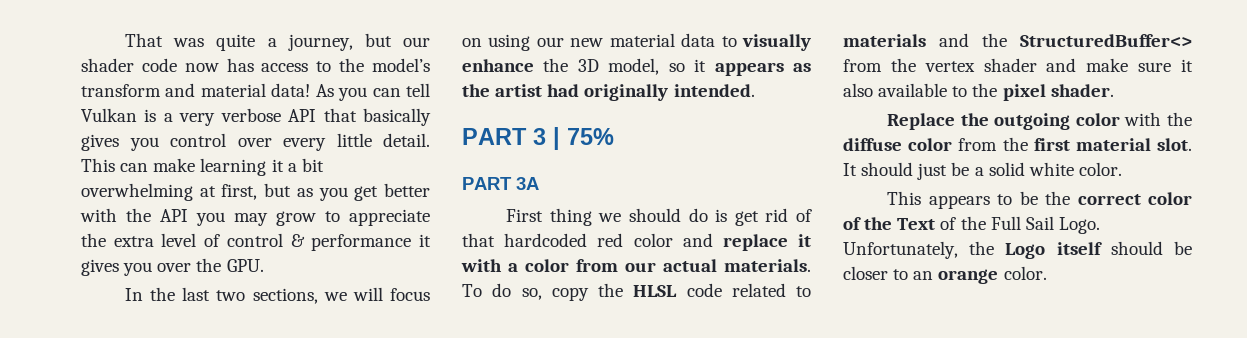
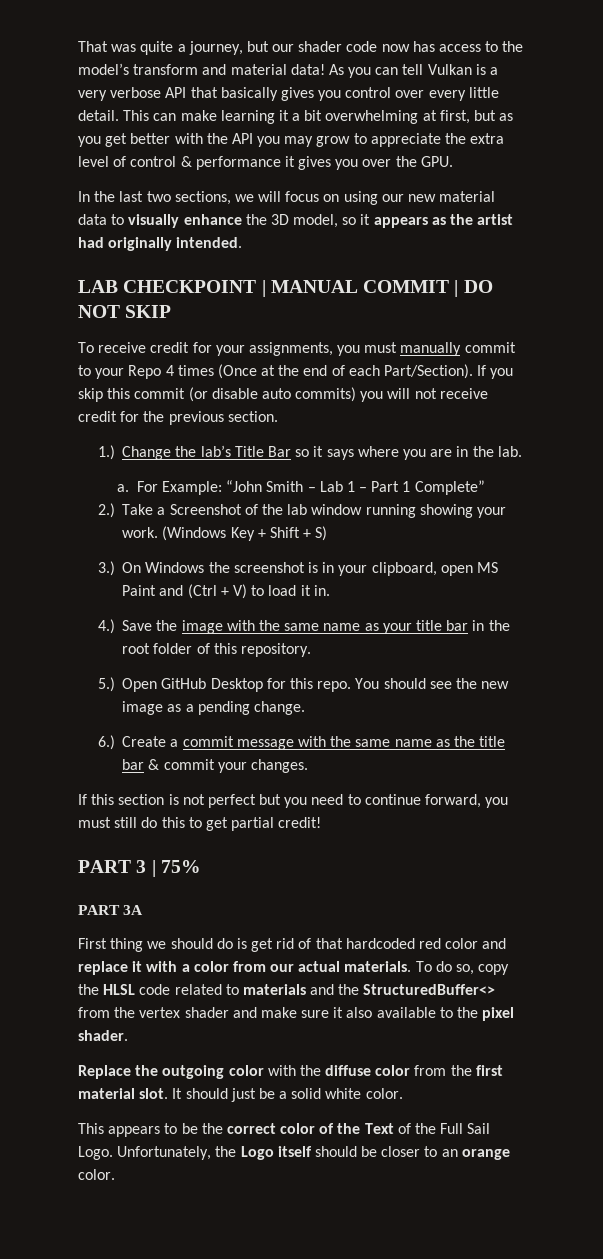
(755, 90) none -> [78,280,493,297] [78,305,172,318] [78,342,516,356] [78,364,514,379] [78,387,488,402] [78,411,278,425] [97,445,522,460] [117,480,485,495] [97,503,506,518] [122,526,328,541] [97,561,498,576] [122,584,330,599] [97,619,510,634] [122,643,312,657] [97,677,510,692] [122,701,306,715] [97,735,506,750] [122,759,309,773] [78,794,509,808] [78,817,322,831] // LAB CHECKPOINT | MANUAL COMMIT | DO NOT SKIP // To receive credit for your assignments, you must manually commit to your Repo 4 times (Once at the end of each Part/Section). If you skip this commit (or disable auto commits) you will not receive credit for the previous section. // 1.) Change the lab’s Title Bar so it says where you are in the lab. // a. For Example: “John Smith – Lab 1 – Part 1 Complete” // 2.) Take a Screenshot of the lab window running showing your work. (Windows Key + Shift + S) // 3.) On Windows the screenshot is in your clipboard, open MS Paint and (Ctrl + V) to load it in. // 4.) Save the image with the same name as your title bar in the root folder of this repository. // 5.) Open GitHub Desktop for this repo. You should see the new image as a pending change. // 6.) Create a commit message with the same name as the title bar & commit your changes. // If this section is not perfect but you need to continue forward, you must still do this to get partial credit!

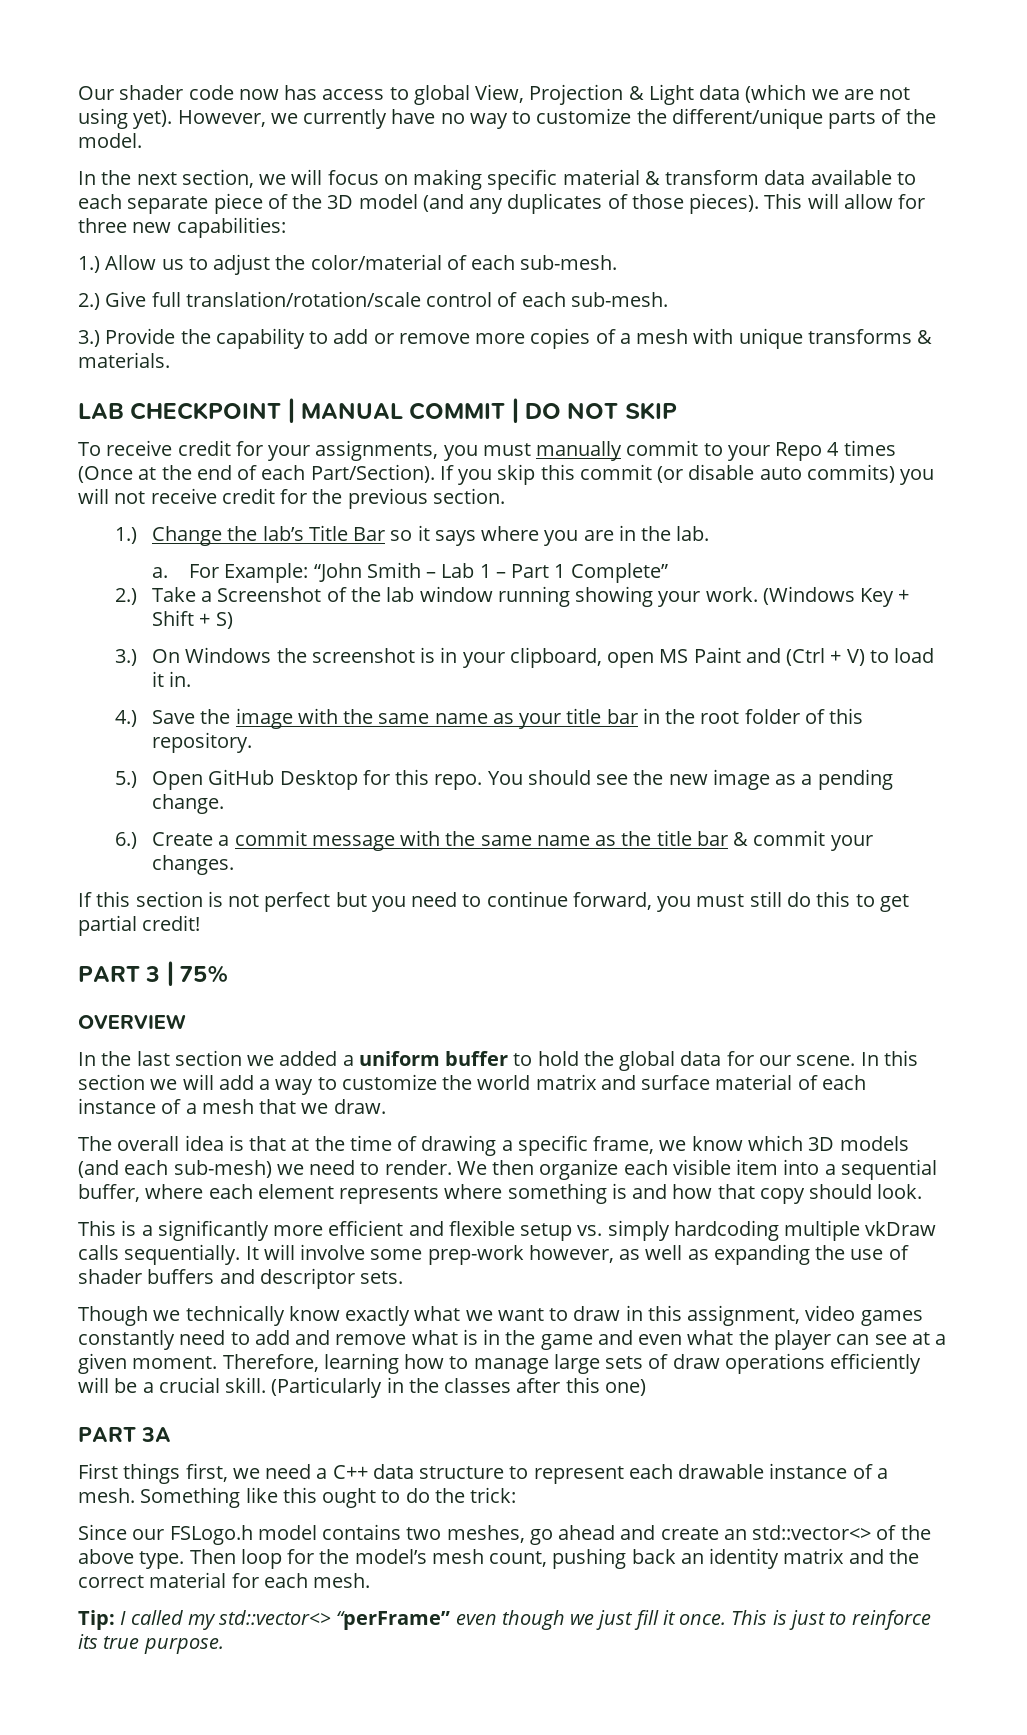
[78,41,295,55] That was quite a journey, but our -> [78,86,114,100] Our
[502,41,524,52] [78,63,499,78] [78,87,499,101] [78,110,514,124] [78,133,505,147] [78,156,453,170] [78,191,231,205] the model’s transform and material data! As you can tell Vulkan is a very verbose API that basically gives you control over every little detail. This can make learning it a bit overwhelming at first, but as you get better with the API you may grow to appreciate the extra level of control & performance it gives you over the GPU. // In the last two sections, -> [413,84,911,105] [78,108,936,129] [78,133,142,148] [78,169,254,188] global View, Projection & Light data (which we are not using yet). However, we currently have no way to customize the different/unique parts of the model. // In the next section,
[343,191,496,205] [78,214,514,228] [78,237,243,251] using our new material data to visually enhance the 3D model, so it appears as the artist had originally intended. -> [413,169,916,190] [78,193,926,214] [78,217,286,238] [78,254,618,275] [78,291,668,310] [78,328,933,349] [78,352,170,368] making specific material & transform data available to each separate piece of the 3D model (and any duplicates of those pieces). This will allow for three new capabilities: // 1.) Allow us to adjust the color/material of each sub-mesh. // 2.) Give full translation/rotation/scale control of each sub-mesh. // 3.) Provide the capability to add or remove more copies of a mesh with unique transforms & materials.
[78,905,144,915] [78,938,507,952] [78,961,510,975] [78,984,496,995] [78,1007,515,1021] [78,1030,128,1041] [78,1065,503,1079] [78,1088,403,1102] [78,1123,491,1137] [78,1146,510,1160] [78,1169,115,1180] PART 3A // First thing we should do is get rid of that hardcoded red color and replace it with a color from our actual materials. To do so, copy the HLSL code related to materials and the StructuredBuffer<> from the vertex shader and make sure it also available to the pixel shader. // Replace the outgoing color with the diffuse color from the first material slot. It should just be a solid white color. // This appears to be the correct color of the Text of the Full Sail Logo. Unfortunately, the Logo itself should be closer to an orange color. -> [78,1014,186,1029] [78,1050,918,1071] [78,1074,866,1095] [78,1098,386,1114] [78,1135,909,1156] [78,1159,937,1180] [78,1183,923,1204] [78,1220,937,1241] [78,1244,909,1265] [78,1268,404,1289] [78,1305,923,1326] [78,1329,947,1350] [78,1353,922,1374] [78,1377,646,1398] [78,1427,171,1442] [78,1463,888,1484] [78,1487,517,1508] [78,1524,931,1545] [78,1548,919,1569] [78,1572,371,1588] [78,1610,931,1630] [78,1634,224,1654] OVERVIEW // In the last section we added a uniform buffer to hold the global data for our scene. In this section we will add a way to customize the world matrix and surface material of each instance of a mesh that we draw. // The overall idea is that at the time of drawing a specific frame, we know which 3D models (and each sub-mesh) we need to render. We then organize each visible item into a sequential buffer, where each element represents where something is and how that copy should look. // This is a significantly more efficient and flexible setup vs. simply hardcoding multiple vkDraw calls sequentially. It will involve some prep-work however, as well as expanding the use of shader buffers and descriptor sets. // Though we technically know exactly what we want to draw in this assignment, video games constantly need to add and remove what is in the game and even what the player can see at a given moment. Therefore, learning how to manage large sets of draw operations efficiently will be a crucial skill. (Particularly in the classes after this one) // PART 3A // First things first, we need a C++ data structure to represent each drawable instance of a mesh. Something like this ought to do the trick: // Since our FSLogo.h model contains two meshes, go ahead and create an std::vector<> of the above type. Then loop for the model’s mesh count, pushing back an identity matrix and the correct material for each mesh. // Tip: I called my std::vector<> “perFrame” even though we just fill it once. This is just to reinforce its true purpose.

